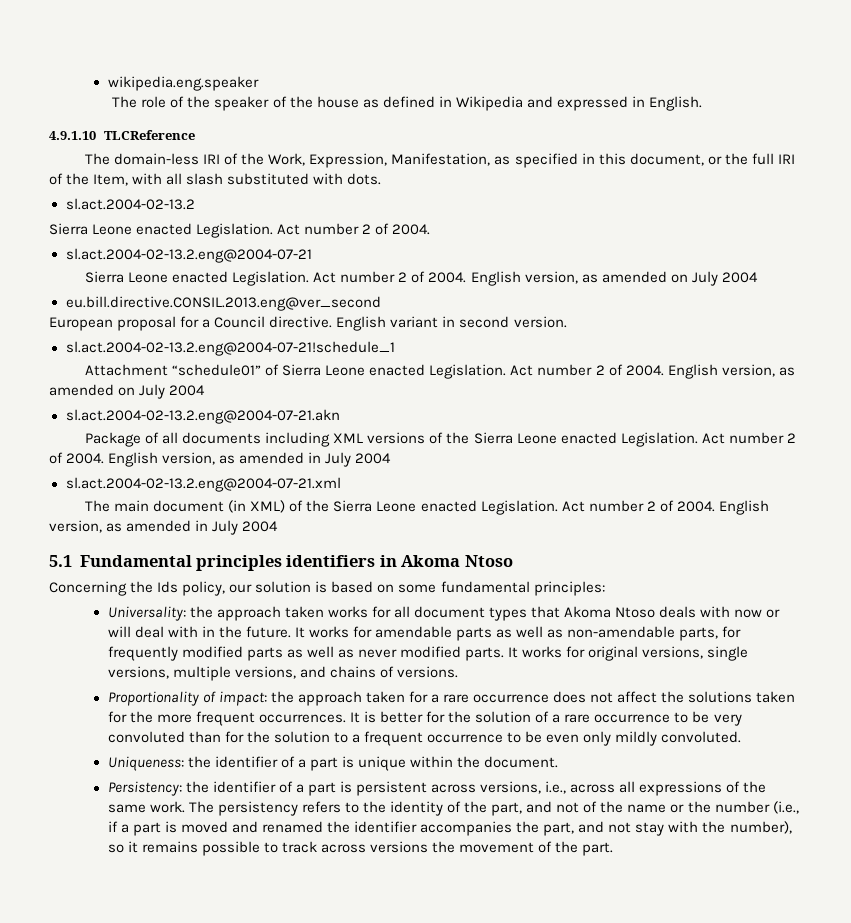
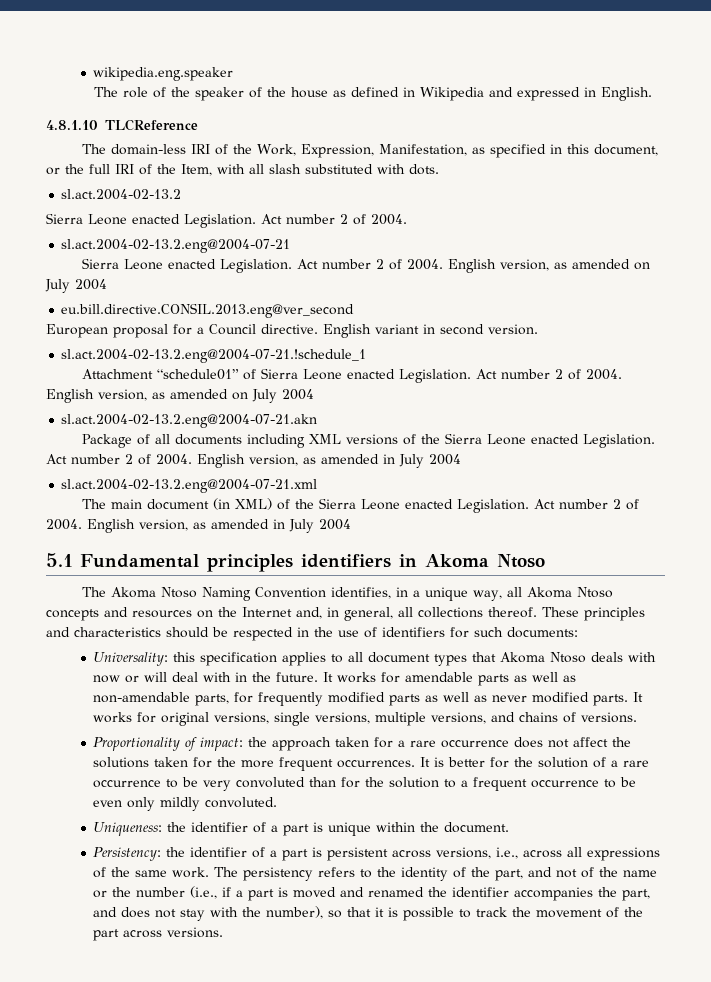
[49,131,96,140] 4.9.1.10 -> [46,120,98,130] 4.8.1.10
[65,341,395,356] sl.act.2004-02-13.2.eng@2004-07-21!schedule_1 -> [61,349,367,363] sl.act.2004-02-13.2.eng@2004-07-21.!schedule_1
[49,581,605,596] [107,606,391,621] Concerning the Ids policy, our solution is based on some fundamental principles: // Universality: the approach taken works for -> [81,587,613,601] [46,607,645,621] [46,627,578,641] [93,652,344,666] The Akoma Ntoso Naming Convention identifies, in a unique way, all Akoma Ntoso concepts and resources on the Internet and, in general, all collections thereof. These principles and characteristics should be respected in the use of identifiers for such documents: // Universality: this specification applies to
(605, 827) none -> [121,907,151,918] does
[127,841,198,853] it remains -> [347,907,399,917] that it is
[320,841,429,853] across versions -> (508, 912) none
[582,842,614,856] part. -> [93,927,224,941] part across versions.

